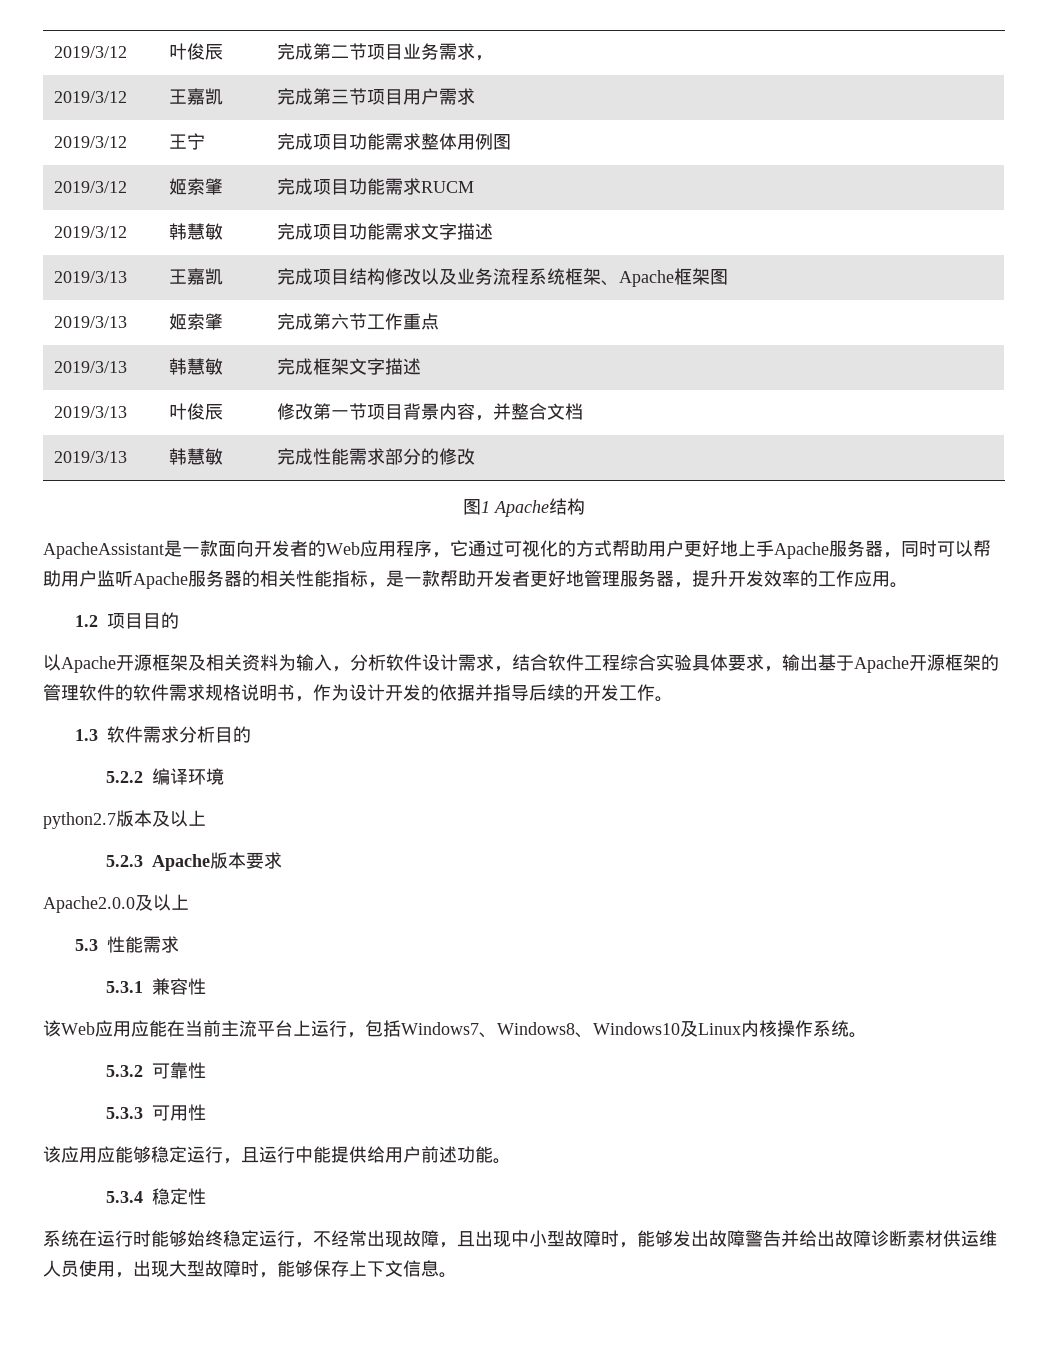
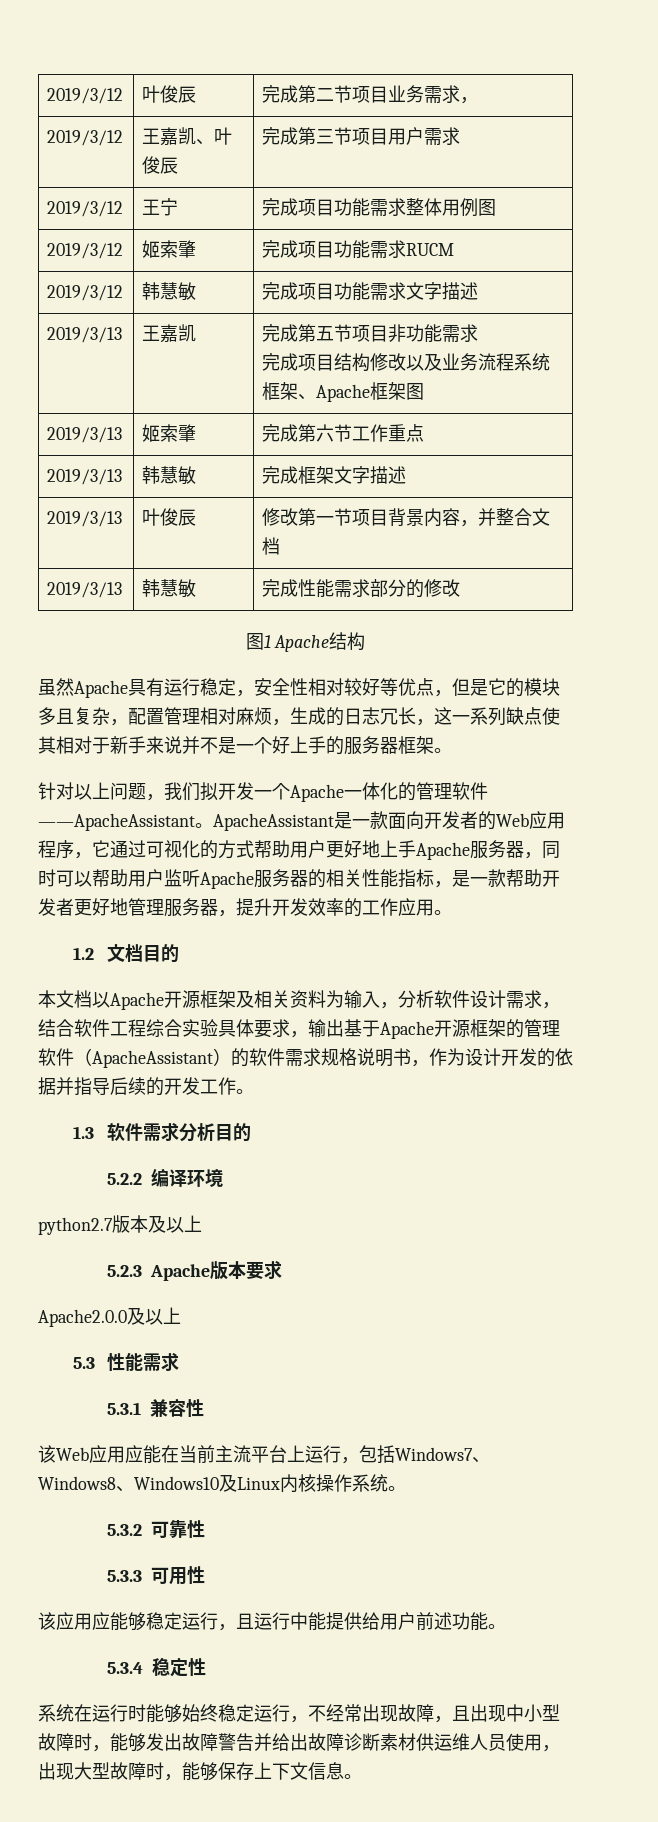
(223, 96) none -> [196,127,233,145] [142,156,179,174] 、叶俊辰
(313, 276) none -> [298,324,479,343] [262,353,299,371] 第五节项目非功能需求 // 完成
(585, 506) none -> [38,678,560,698] [38,707,560,726] [38,736,452,755] [38,782,488,802] [38,813,213,831] 虽然Apache具有运行稳定，安全性相对较好等优点，但是它的模块多且复杂，配置管理相对麻烦，生成的日志冗长，这一系列缺点使其相对于新手来说并不是一个好上手的服务器框架。 // 针对以上问题，我们拟开发一个Apache一体化的管理软件——ApacheAssistant。
[106,612,179,629] 项目目的 // -> [107,944,180,963] [38,990,92,1008] 文档目的 // 本文档
(115, 692) none -> [74,1048,231,1068] （ApacheAssistant）

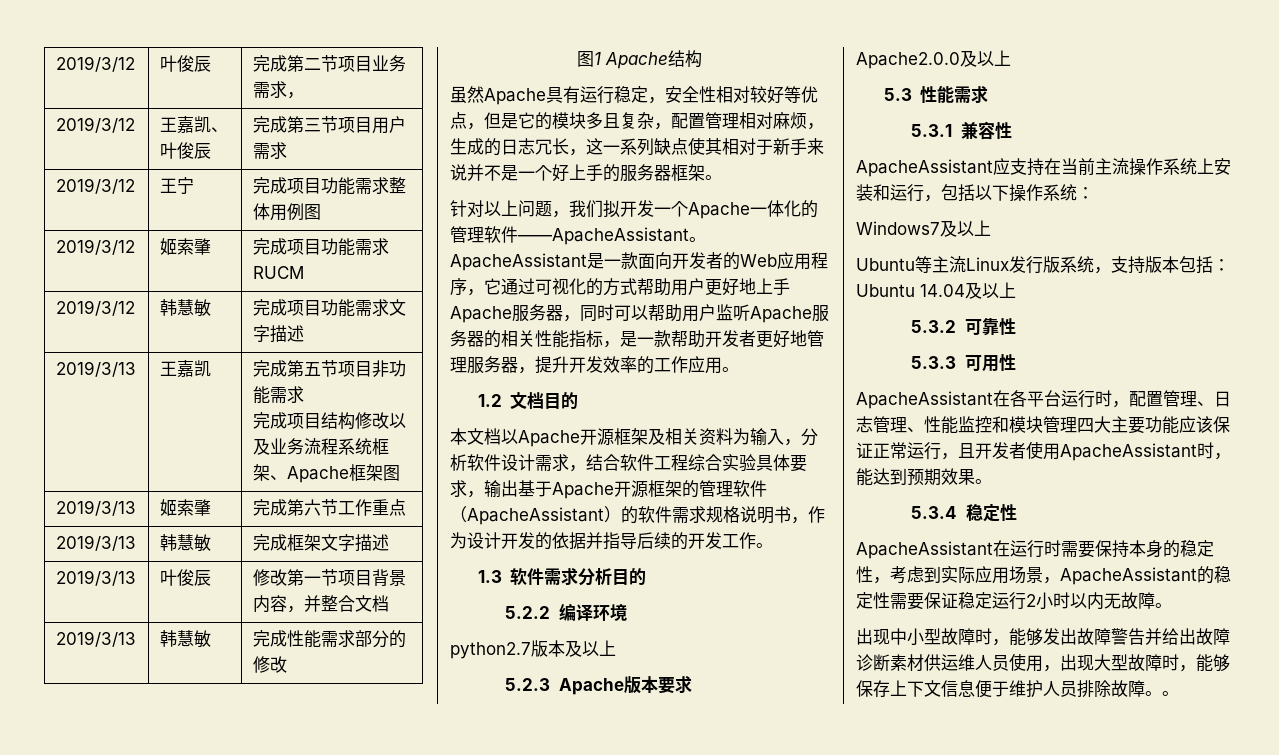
[38,1445,490,1464] [38,1474,406,1493] 该Web应用应能在当前主流平台上运行，包括Windows7、Windows8、Windows10及Linux内核操作系统。 -> [856,158,1231,177] [856,184,1094,202] [856,220,991,237] [856,256,1230,274] [856,282,1016,299] ApacheAssistant应支持在当前主流操作系统上安装和运行，包括以下操作系统： // Windows7及以上 // Ubuntu等主流Linux发行版系统，支持版本包括：Ubuntu 14.04及以上
[38,1612,488,1631] 该应用应能够稳定运行，且运行中能提供给用户前述功能 -> [856,390,1231,409] [856,416,1230,434] [856,441,1231,461] [856,468,975,486] ApacheAssistant在各平台运行时，配置管理、日志管理、性能监控和模块管理四大主要功能应该保证正常运行，且开发者使用ApacheAssistant时，能达到预期效果
[38,1704,74,1722] 系统 -> [856,541,993,559] ApacheAssistant
[146,1704,470,1723] 能够始终稳定运行，不经常出现故障，且 -> [1061,540,1214,558] [856,566,1231,585] [856,592,1172,610] 需要保持本身的稳定性，考虑到实际应用场景，ApacheAssistant的稳定性需要保证稳定运行2小时以内无故障。 //
(344, 1771) none -> [975,680,1162,698] 便于维护人员排除故障。

